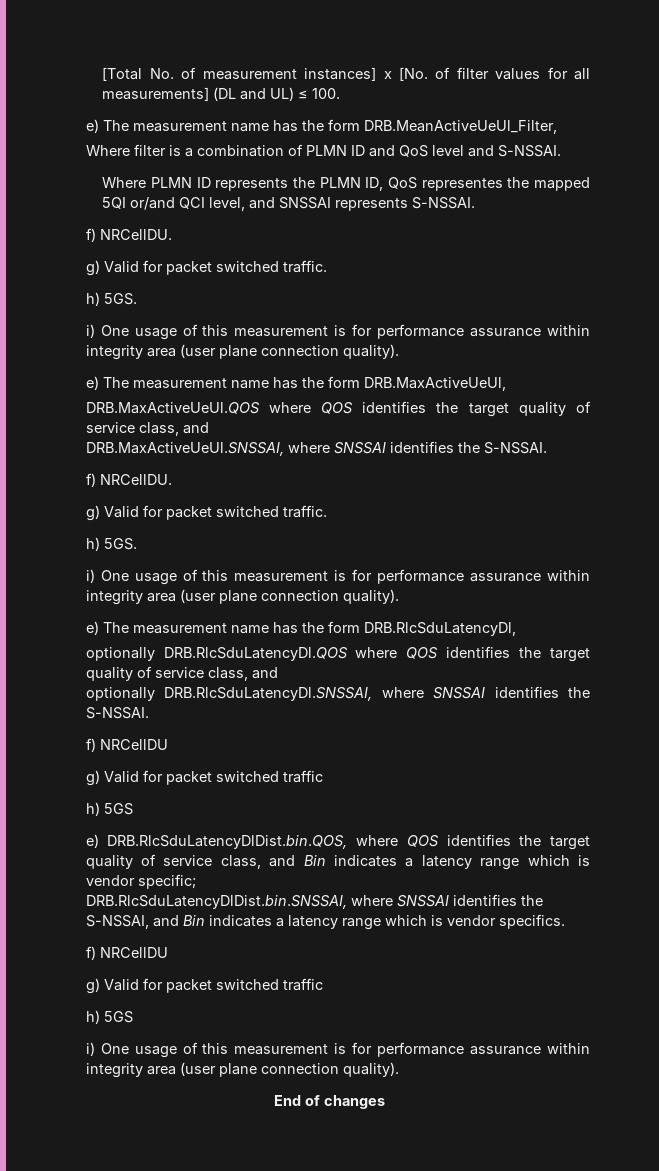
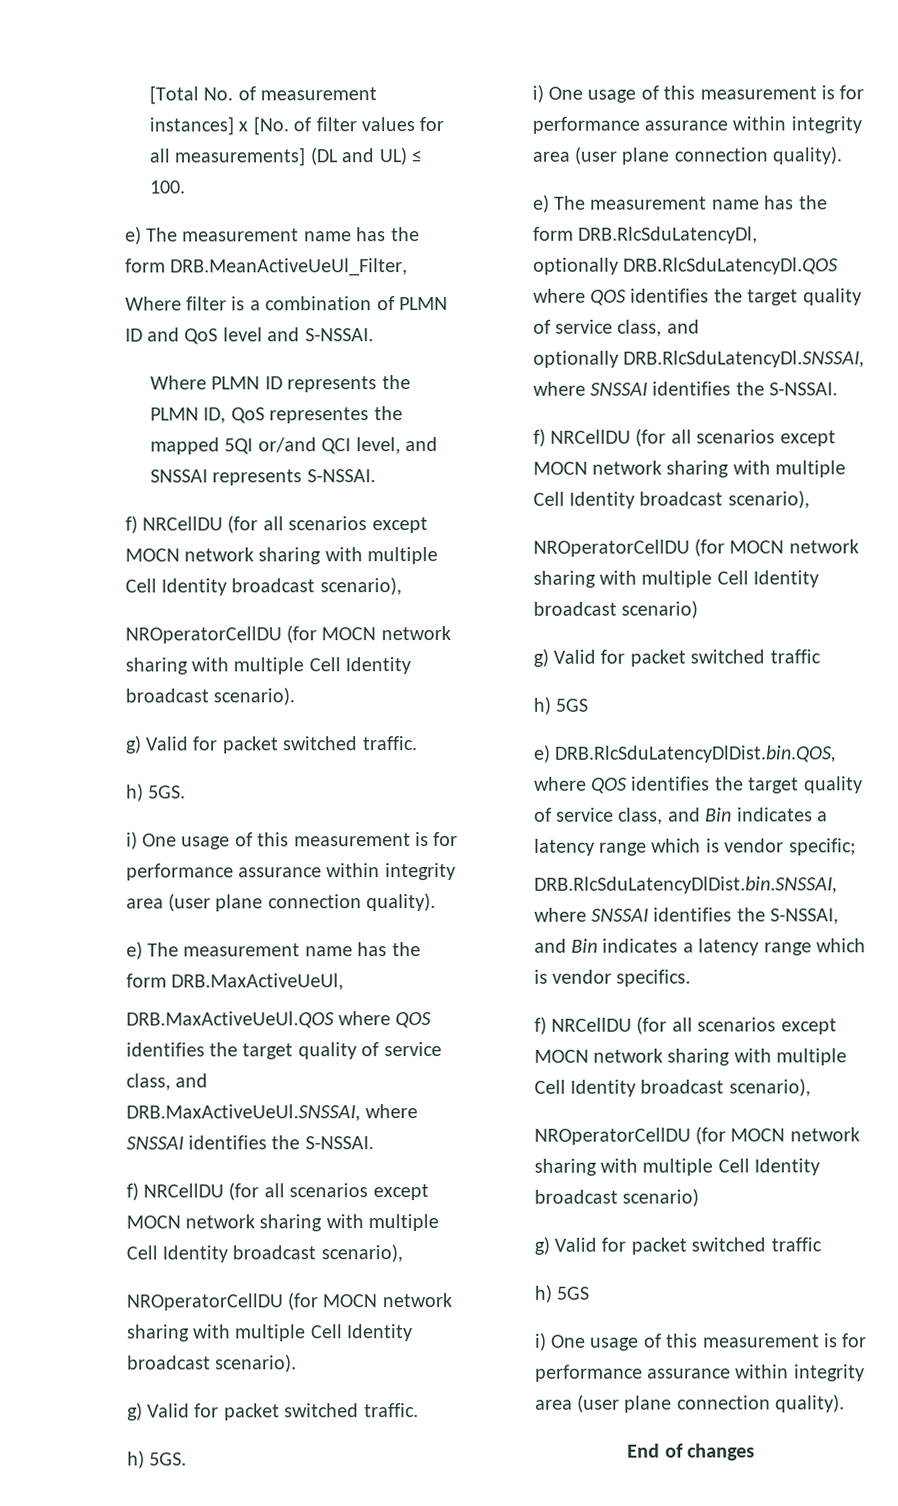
[99,229,172,240] NRCellDU. -> [141,515,428,534] [124,547,439,565] [124,577,402,596] [124,625,451,644] [124,657,412,675] [124,687,295,706] NRCellDU (for all scenarios except MOCN network sharing with multiple Cell Identity broadcast scenario), // NROperatorCellDU (for MOCN network sharing with multiple Cell Identity broadcast scenario).
[99,474,172,485] NRCellDU. -> [142,1182,429,1201] [125,1214,440,1232] [125,1244,403,1263] [125,1292,452,1311] [125,1324,414,1342] [126,1354,297,1373] NRCellDU (for all scenarios except MOCN network sharing with multiple Cell Identity broadcast scenario), // NROperatorCellDU (for MOCN network sharing with multiple Cell Identity broadcast scenario).
(168, 744) none -> [635,428,836,447] [532,460,847,478] [532,490,810,509] [532,538,859,557] [532,570,820,588] [532,600,698,619] (for all scenarios except MOCN network sharing with multiple Cell Identity broadcast scenario), // NROperatorCellDU (for MOCN network sharing with multiple Cell Identity broadcast scenario)
(168, 952) none -> [636,1016,837,1035] [533,1048,848,1066] [533,1078,811,1097] [533,1126,860,1145] [533,1158,821,1176] [533,1188,699,1207] (for all scenarios except MOCN network sharing with multiple Cell Identity broadcast scenario), // NROperatorCellDU (for MOCN network sharing with multiple Cell Identity broadcast scenario)

